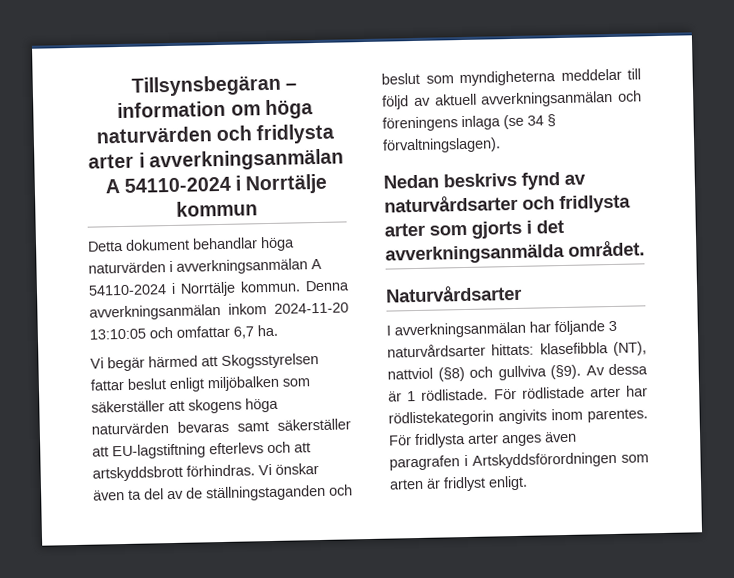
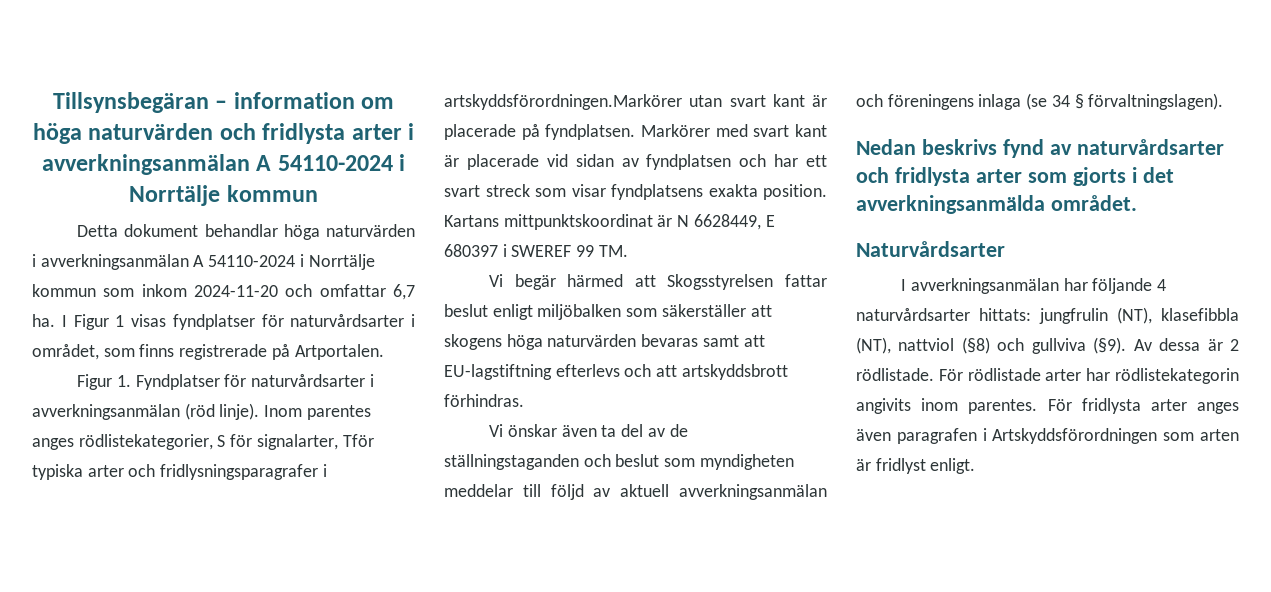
[240,280,350,293] [89,303,221,321] kommun. Denna avverkningsanmälan -> [32,284,135,297] kommun som
[89,328,146,340] 13:10:05 -> (278, 291) none
(278, 330) none -> [61,314,415,330] [32,344,384,360] [77,374,374,390] [32,403,371,420] [32,434,374,450] [32,464,327,480] [444,94,827,110] [444,124,827,140] [444,154,827,170] [444,184,827,200] [444,214,775,230] [444,244,628,257] I Figur 1 visas fyndplatser för naturvårdsarter i området, som finns registrerade på Artportalen. // Figur 1. Fyndplatser för naturvårdsarter i avverkningsanmälan (röd linje). Inom parentes anges rödlistekategorier, S för signalarter, Tför typiska arter och fridlysningsparagrafer i artskyddsförordningen.Markörer utan svart kant är placerade på fyndplatsen. Markörer med svart kant är placerade vid sidan av fyndplatsen och har ett svart streck som visar fyndplatsens exakta position. Kartans mittpunktskoordinat är N 6628449, E 680397 i SWEREF 99 TM.
[277,418,351,431] säkerställer -> (739, 341) none
(255, 470) none -> (524, 400) //
[459,70,556,87] myndigheterna -> [699,454,794,470] myndigheten
[608,320,617,332] 3 -> [1157,279,1167,291] 4
(535, 349) none -> [1039,307,1152,324] jungfrulin (NT),
[407,391,417,402] 1 -> [1230,339,1239,351] 2

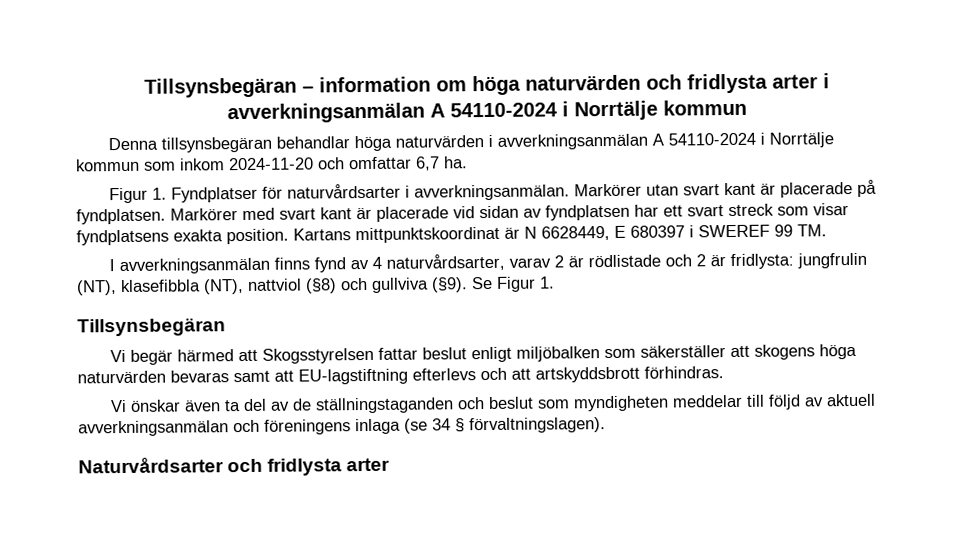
[77,224,199,237] Detta dokument -> [107,136,272,153] Denna tillsynsbegäran
[61,314,415,330] [32,344,384,360] I Figur 1 visas fyndplatser för naturvårdsarter i området, som finns registrerade på Artportalen. -> (468, 162) none
[32,403,371,420] [32,434,374,450] [32,464,327,480] [444,94,682,110] avverkningsanmälan (röd linje). Inom parentes anges rödlistekategorier, S för signalarter, Tför typiska arter och fridlysningsparagrafer i artskyddsförordningen.Markörer -> [413,183,642,201] avverkningsanmälan. Markörer
[739,154,767,167] och -> (630, 212) none
(628, 251) none -> [108,252,867,275] [76,276,555,296] [77,318,226,337] // I avverkningsanmälan finns fynd av 4 naturvårdsarter, varav 2 är rödlistade och 2 är fridlysta: jungfrulin (NT), klasefibbla (NT), nattviol (§8) och gullviva (§9). Se Figur 1. // Tillsynsbegäran
[856,139,1224,158] [856,167,1174,186] [856,195,1137,214] [856,241,1005,257] [901,278,1167,294] [856,307,1239,324] [856,337,1239,354] [856,368,1239,384] [856,398,1239,414] [856,428,1239,444] [856,458,976,474] Nedan beskrivs fynd av naturvårdsarter och fridlysta arter som gjorts i det avverkningsanmälda området. // Naturvårdsarter // I avverkningsanmälan har följande 4 naturvårdsarter hittats: jungfrulin (NT), klasefibbla (NT), nattviol (§8) och gullviva (§9). Av dessa är 2 rödlistade. För rödlistade arter har rödlistekategorin angivits inom parentes. För fridlysta arter anges även paragrafen i Artskyddsförordningen som arten är fridlyst enligt. -> [78,457,391,476] Naturvårdsarter och fridlysta arter

